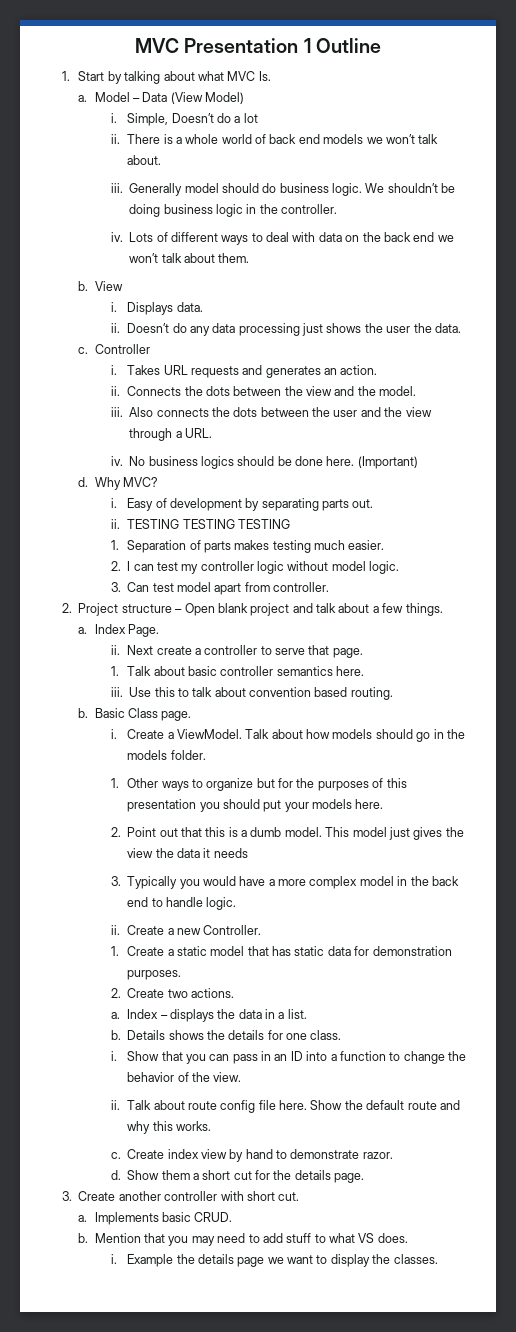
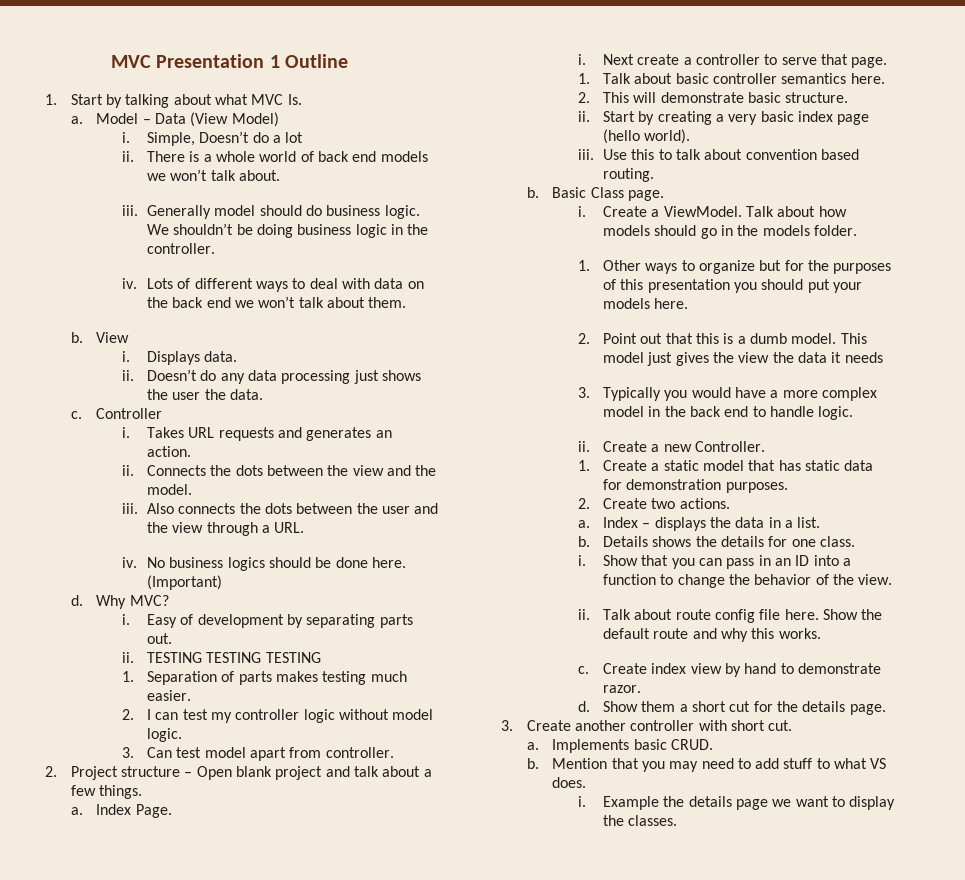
[110,645,120,655] ii. -> [577,54,586,65] i.
(365, 671) none -> [577,92,849,103] [577,111,870,125] [603,129,691,144] // 2. This will demonstrate basic structure. // ii. Start by creating a very basic index page (hello world).

